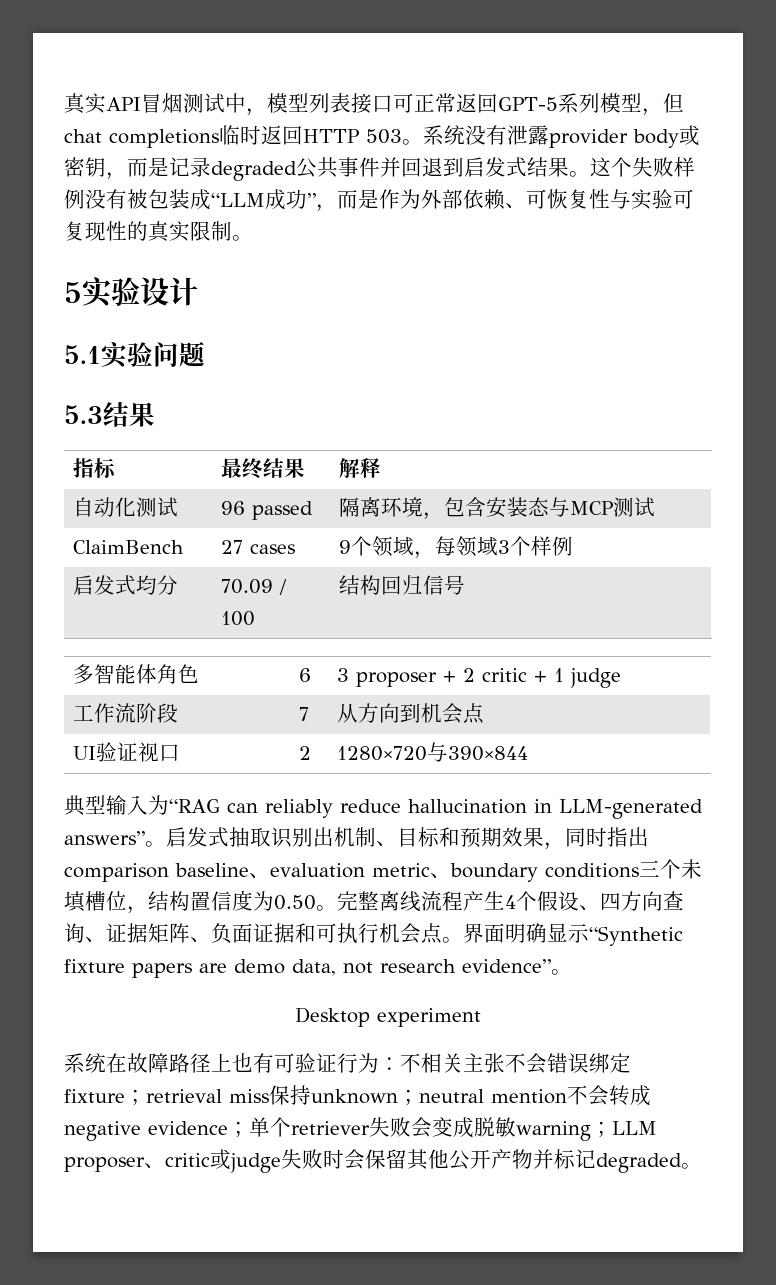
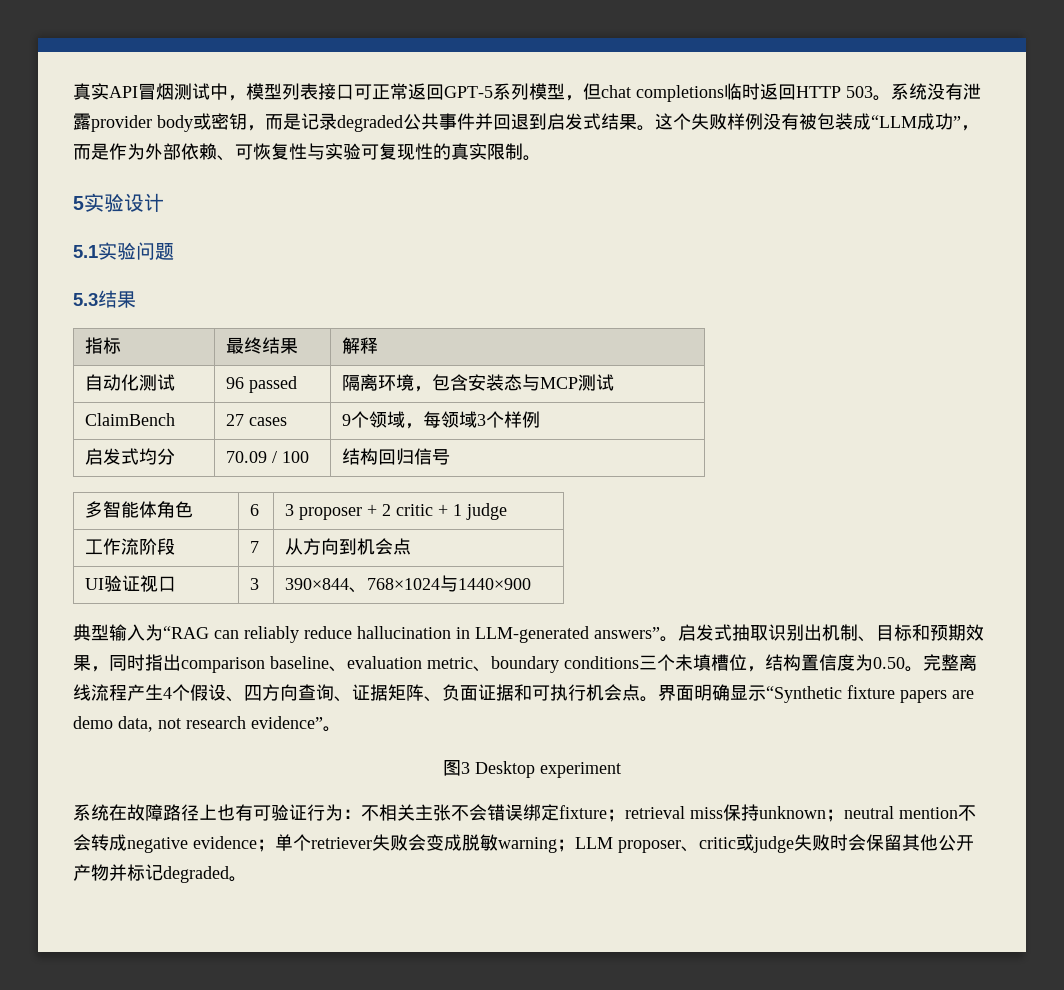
[298,746,311,760] [336,742,528,762] 2 | 1280×720与390×844 -> [250,578,260,590] [285,575,532,593] 3 | 390×844、768×1024与1440×900
(572, 972) none -> [443,760,470,776] 图3

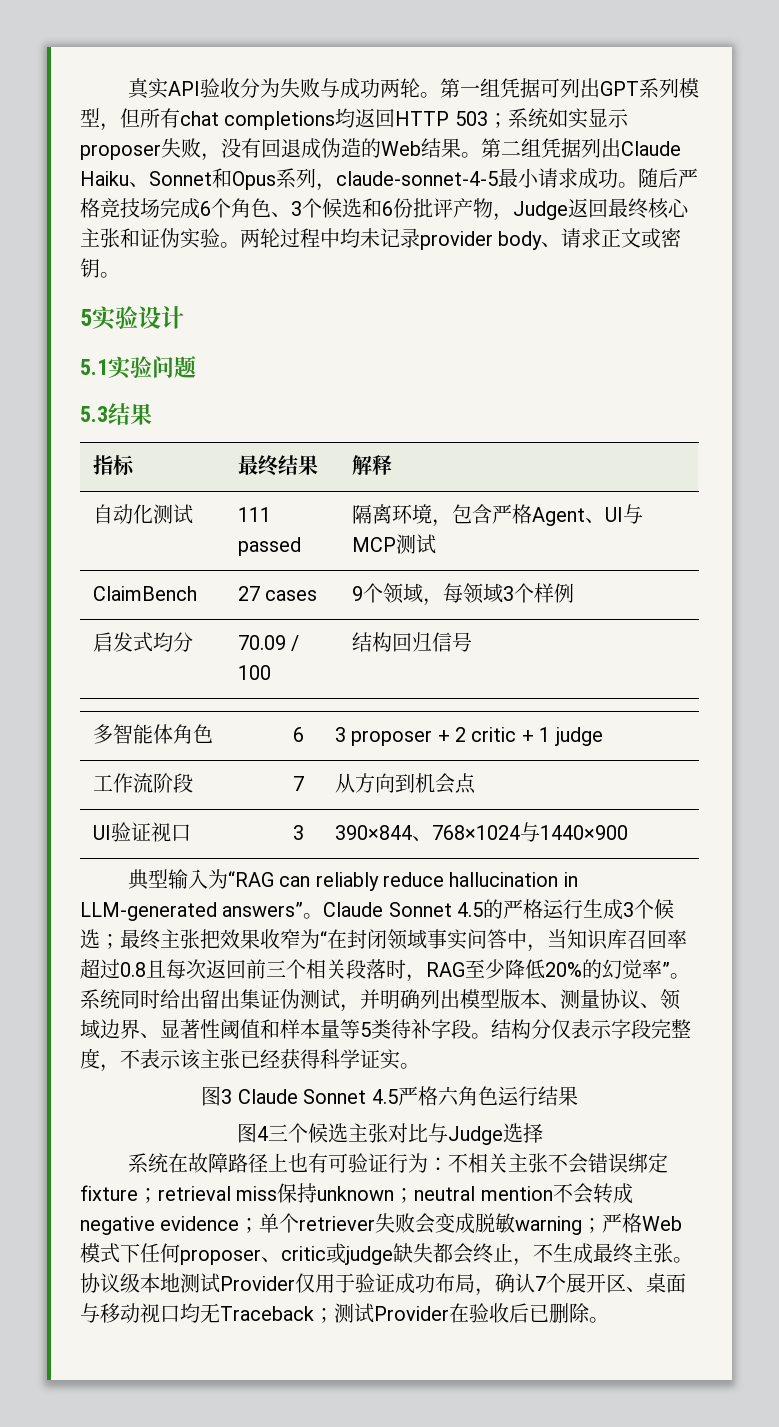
[138,83,493,101] 冒烟测试中，模型列表接口可正常返回GPT-5 -> [199,78,639,99] 验收分为失败与成功两轮。第一组凭据可列出GPT
(601, 91) none -> [140,108,180,128] 所有
[724,83,760,100] 临时 -> [335,108,356,128] 均
[873,83,981,101] [73,113,979,132] [73,143,523,161] 。系统没有泄露provider body或密钥，而是记录degraded公共事件并回退到启发式结果。这个失败样例没有被包装成“LLM成功”，而是作为外部依赖、可恢复性与实验可复现性的真实限制 -> [487,108,629,129] [80,138,681,161] [80,168,698,191] [80,198,690,221] [80,228,682,250] [80,258,100,278] ；系统如实显示proposer失败，没有回退成伪造的Web结果。第二组凭据列出Claude Haiku、Sonnet和Opus系列，claude-sonnet-4-5最小请求成功。随后严格竞技场完成6个角色、3个候选和6份批评产物，Judge返回最终核心主张和证伪实验。两轮过程中均未记录provider body、请求正文或密钥
[226,377,245,389] 96 -> [237,507,271,522] 111
[468,374,523,391] 安装态 -> [491,504,623,526] 严格Agent、UI
[678,624,984,642] [73,654,977,673] [73,684,974,703] [73,716,341,732] [443,760,621,778] 启发式抽取识别出机制、目标和预期效果，同时指出comparison baseline、evaluation metric、boundary conditions三个未填槽位，结构置信度为0.50。完整离线流程产生4个假设、四方向查询、证据矩阵、负面证据和可执行机会点。界面明确显示“Synthetic fixture papers are demo data, not research evidence”。 // 图3 Desktop experiment -> [323,899,675,920] [80,929,687,952] [80,959,690,982] [80,989,681,1012] [80,1019,691,1039] [80,1048,420,1072] [201,1086,578,1106] [236,1123,543,1145] Claude Sonnet 4.5的严格运行生成3个候选；最终主张把效果收窄为“在封闭领域事实问答中，当知识库召回率超过0.8且每次返回前三个相关段落时，RAG至少降低20%的幻觉率”。系统同时给出留出集证伪测试，并明确列出模型版本、测量协议、领域边界、显著性阈值和样本量等5类待补字段。结构分仅表示字段完整度，不表示该主张已经获得科学证实。 // 图3 Claude Sonnet 4.5严格六角色运行结果 // 图4三个候选主张对比与Judge选择
[575,834,974,853] [73,864,229,883] LLM proposer、critic或judge失败时会保留其他公开产物并标记degraded -> [602,1213,683,1233] [80,1243,693,1266] [80,1273,686,1296] [80,1303,590,1323] 严格Web模式下任何proposer、critic或judge缺失都会终止，不生成最终主张。协议级本地测试Provider仅用于验证成功布局，确认7个展开区、桌面与移动视口均无Traceback；测试Provider在验收后已删除

